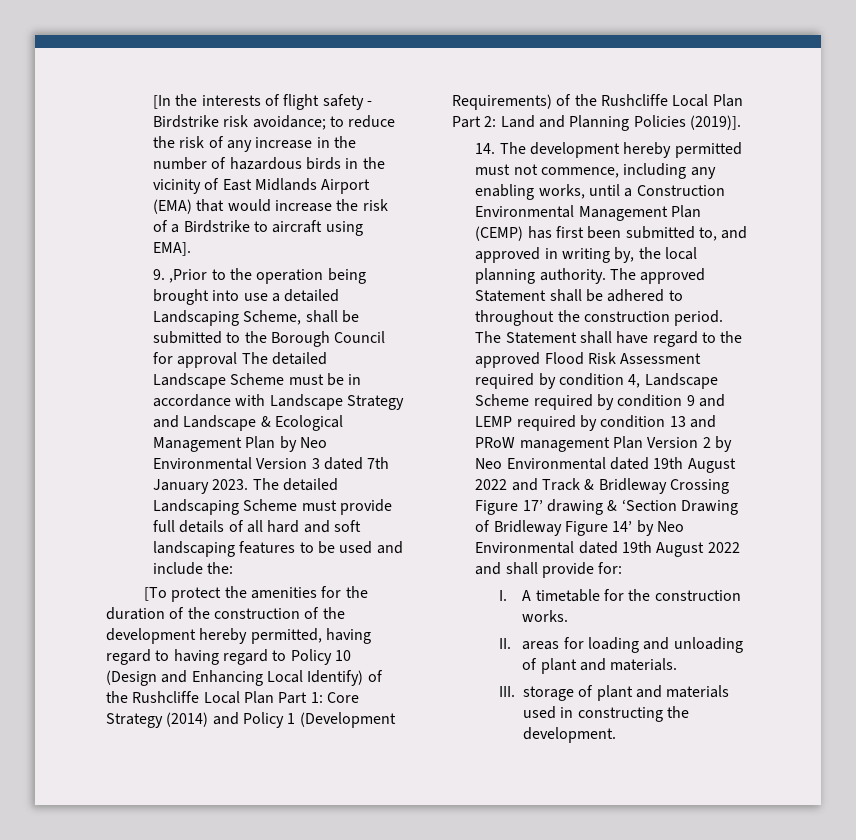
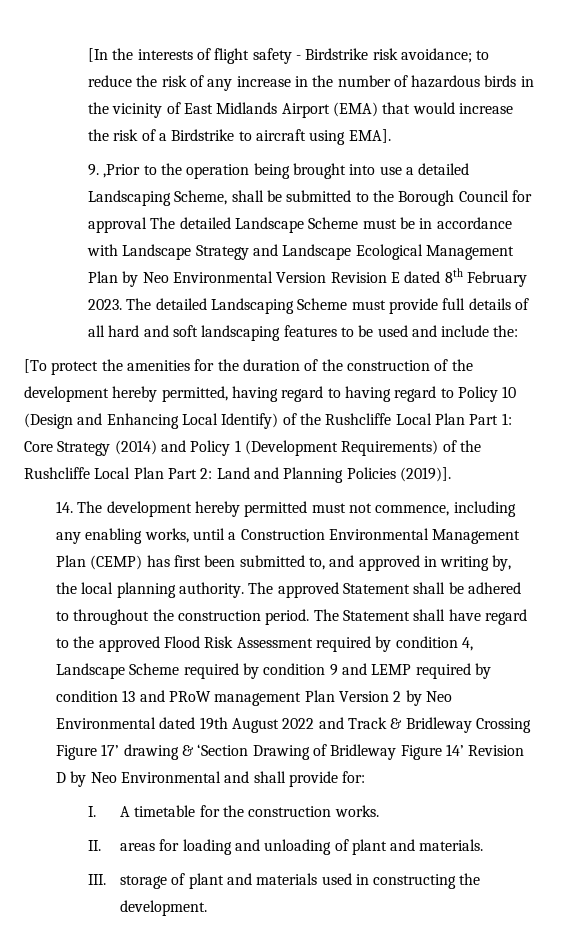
[260,416,271,427] & -> (352, 252) none
[311,457,390,470] [152,479,209,494] 3 dated 7th January -> [330,268,527,287] Revision E dated 8th February
[636,520,685,536] [475,541,740,557] by Neo Environmental dated 19th August 2022 -> [468,745,525,756] [55,771,221,787] Revision D by Neo Environmental

